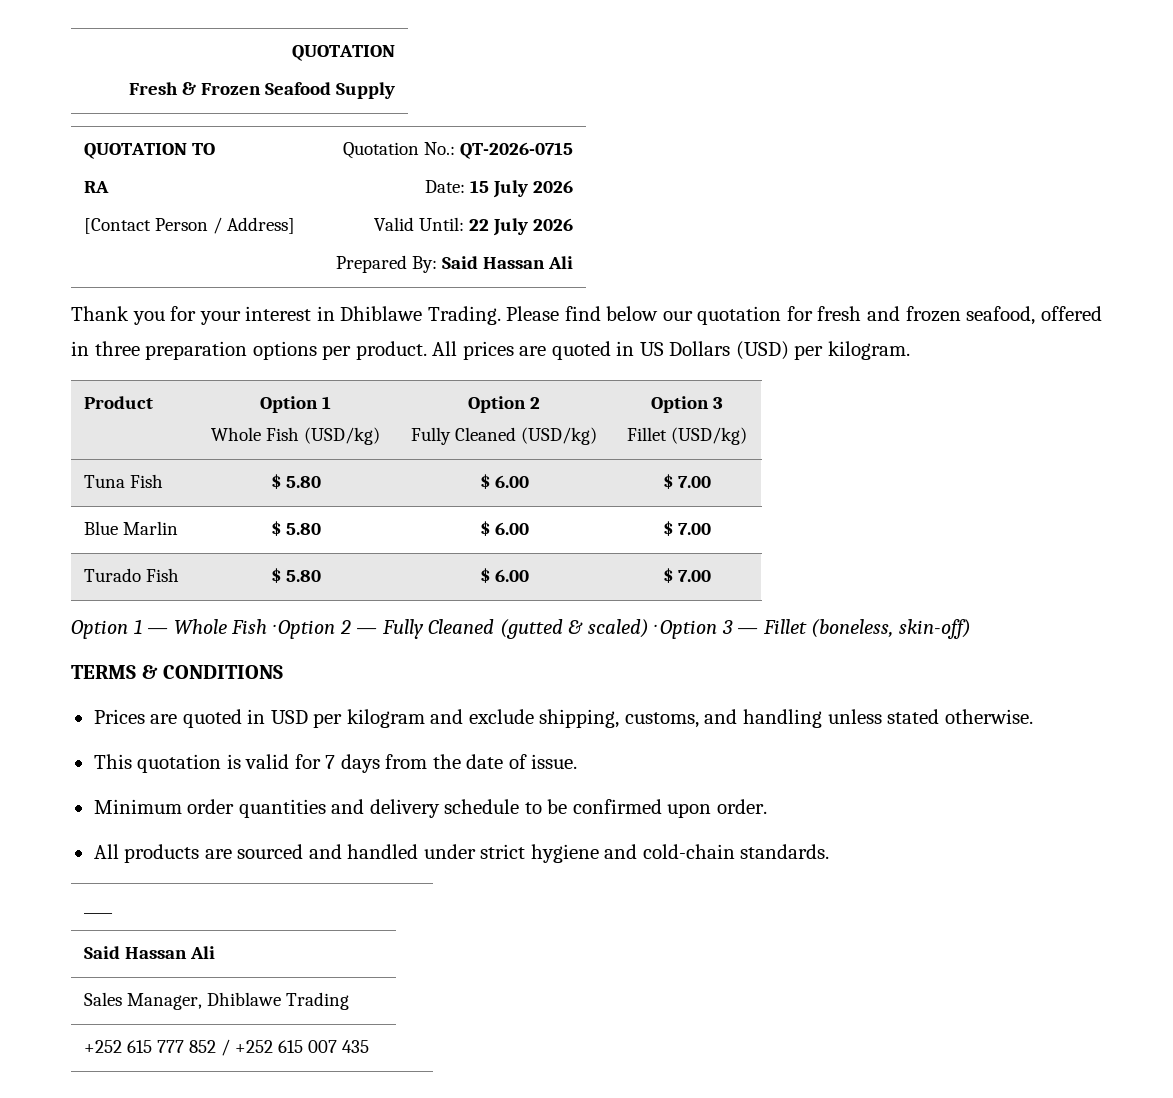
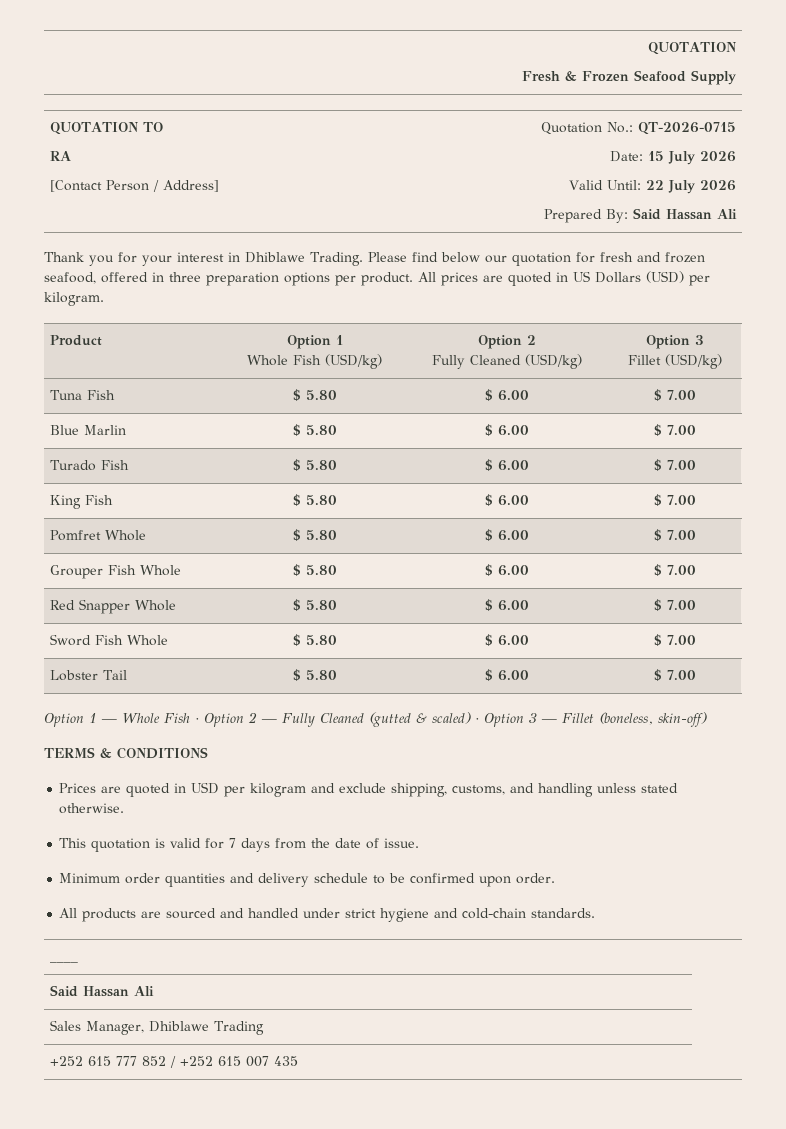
(711, 576) none -> [50,495,114,509] [292,494,337,506] [485,494,529,506] [653,494,696,506] [50,530,147,541] [292,529,337,541] [485,529,529,541] [653,529,696,541] [50,565,182,579] [292,564,337,576] [485,564,529,576] [653,564,696,576] [50,599,177,614] [292,599,337,611] [485,599,529,611] [653,599,696,611] [50,634,169,646] [292,634,337,646] [485,634,529,646] [653,634,696,646] [50,670,128,681] [292,669,337,681] [485,669,529,681] [653,669,696,681] // King Fish | $ 5.80 | $ 6.00 | $ 7.00 // Pomfret Whole | $ 5.80 | $ 6.00 | $ 7.00 // Grouper Fish Whole | $ 5.80 | $ 6.00 | $ 7.00 // Red Snapper Whole | $ 5.80 | $ 6.00 | $ 7.00 // Sword Fish Whole | $ 5.80 | $ 6.00 | $ 7.00 // Lobster Tail | $ 5.80 | $ 6.00 | $ 7.00

